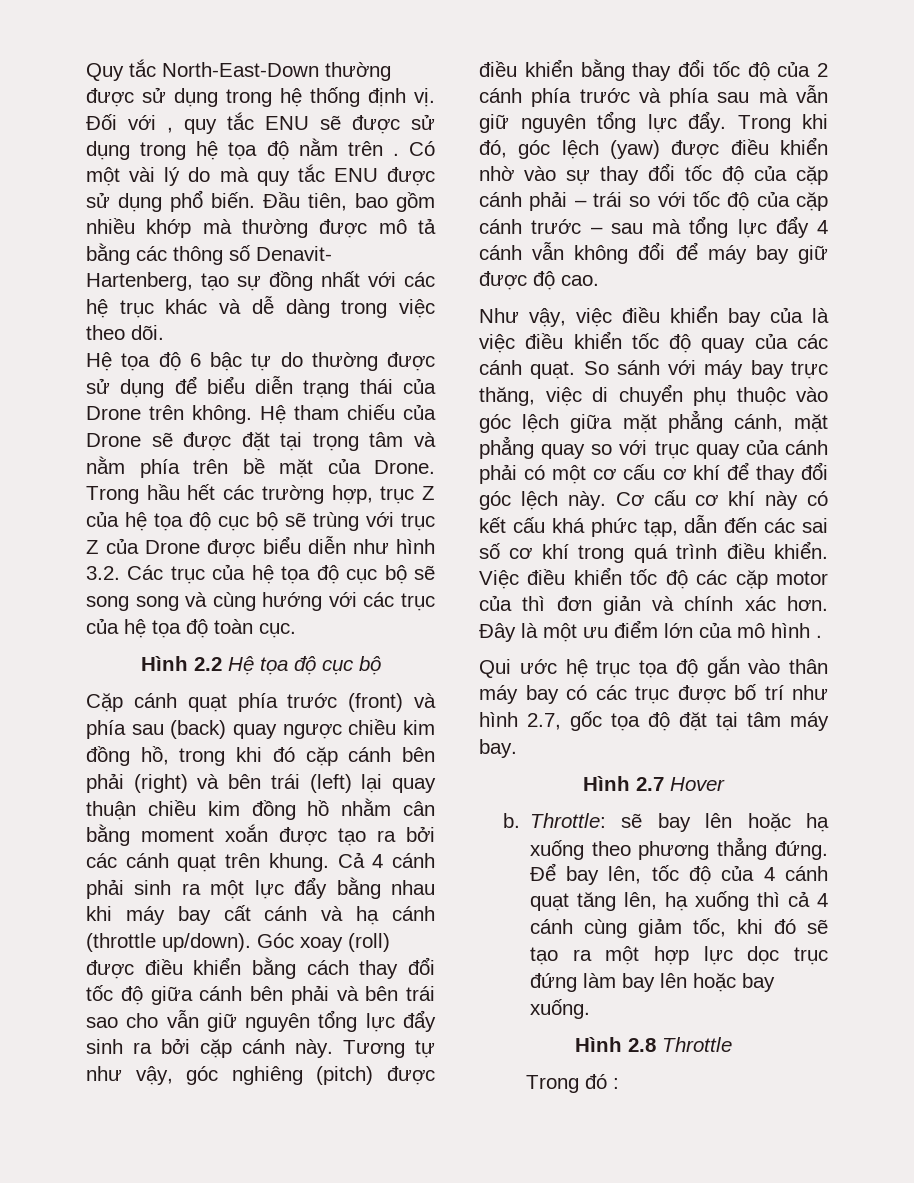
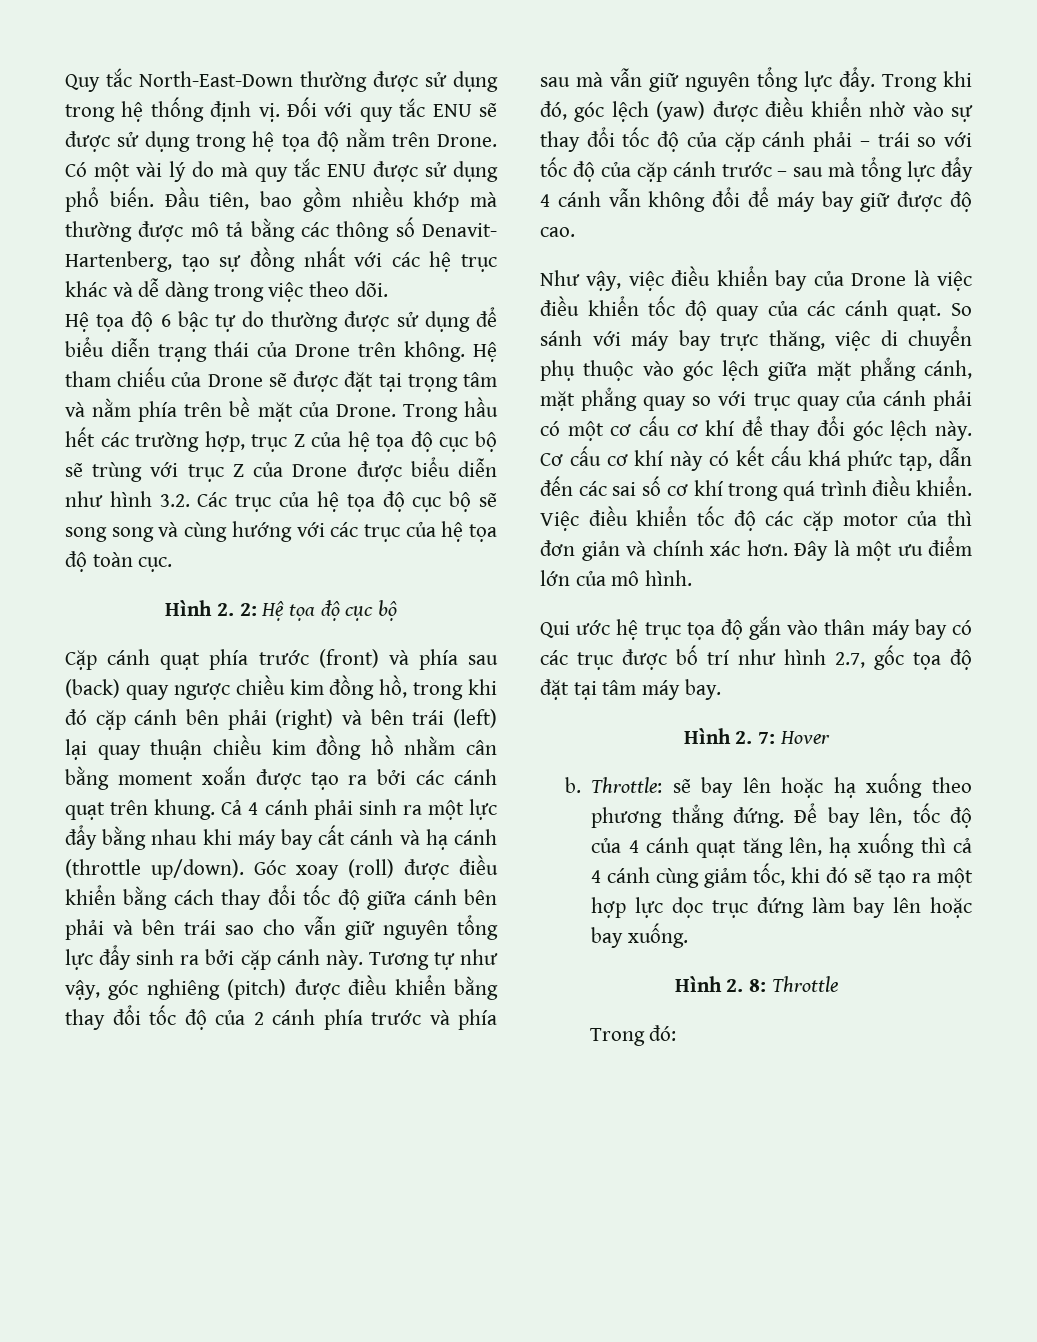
[167,127,173,133] , -> (353, 109) none
[392,153,399,156] . -> [436,134,497,147] Drone.
[193,657,222,671] 2.2 -> [216,603,257,616] 2. 2:
(803, 315) none -> [851,273,907,286] Drone
[771,623,822,638] hình . -> [645,570,693,586] hình.
[636,777,664,791] 2.7 -> [735,731,775,744] 2. 7:
[628,1038,656,1052] 2.8 -> [726,979,766,992] 2. 8:
[585,1074,620,1089] đó : -> [649,1025,677,1041] đó:

